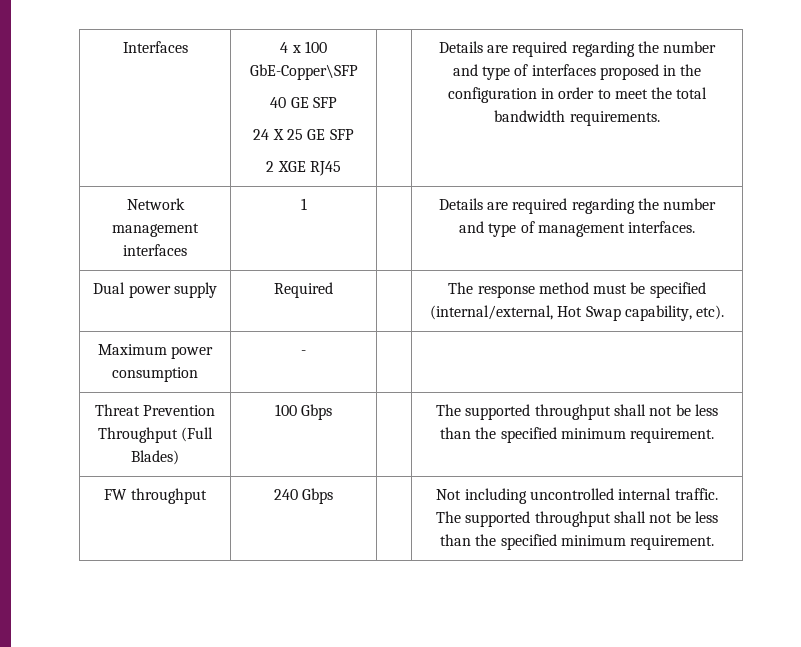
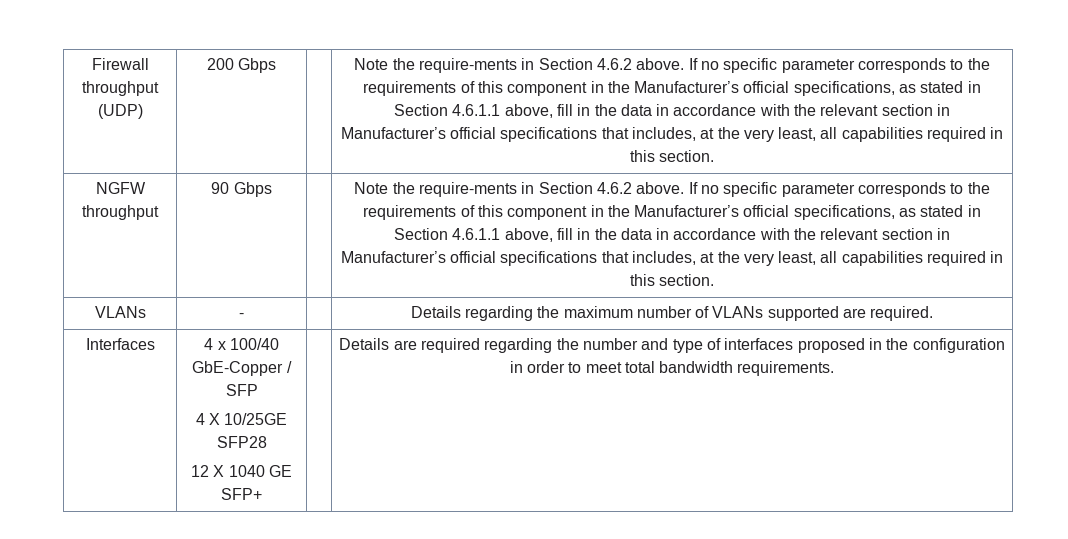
[122,41,188,53] [280,41,327,53] [249,64,358,80] [270,97,337,108] [253,129,354,140] [266,161,341,176] Interfaces | 4 x 100 GbE-Copper\SFP // 40 GE SFP // 24 X 25 GE SFP // 2 XGE RJ45 -> [91,58,149,70] [82,81,159,96] [97,104,143,119] [206,58,277,73] [354,58,990,73] [363,81,981,96] [393,104,951,118] [340,127,1004,142] [629,150,715,162] [95,182,146,194] [82,205,159,220] [211,182,272,197] [354,182,990,197] [363,205,981,220] [393,228,951,242] [340,251,1004,266] [629,274,715,286] [94,306,146,318] [238,313,244,318] [410,306,934,321] [85,338,155,350] [204,338,279,350] [192,361,292,376] [225,384,258,396] [195,413,288,425] [216,436,267,448] [191,465,292,477] [220,488,262,500] Firewall throughput (UDP) | 200 Gbps | | Note the require-ments in Section 4.6.2 above. If no specific parameter corresponds to the requirements of this component in the Manufacturer’s official specifications, as stated in Section 4.6.1.1 above, fill in the data in accordance with the relevant section in Manufacturer’s official specifications that includes, at the very least, all capabilities required in this section. // NGFW throughput | 90 Gbps | | Note the require-ments in Section 4.6.2 above. If no specific parameter corresponds to the requirements of this component in the Manufacturer’s official specifications, as stated in Section 4.6.1.1 above, fill in the data in accordance with the relevant section in Manufacturer’s official specifications that includes, at the very least, all capabilities required in this section. // VLANs | - | | Details regarding the maximum number of VLANs supported are required. // Interfaces | 4 x 100/40 GbE-Copper / SFP // 4 X 10/25GE SFP28 // 12 X 1040 GE SFP+
[651,87,673,99] the -> (622, 367) none
[126,198,185,210] [112,223,199,237] [123,244,187,256] [300,198,307,210] [438,198,717,214] [458,221,696,237] [93,282,217,298] [274,282,333,298] [448,282,706,298] [429,305,725,321] [97,344,214,359] [112,367,198,382] [301,350,306,355] [94,404,216,416] [97,427,214,443] [131,450,179,465] [274,404,333,420] [436,404,718,420] [439,427,715,443] [104,488,207,504] [273,488,334,504] [436,488,718,504] [436,511,718,527] [439,534,715,550] // Network management interfaces | 1 | | Details are required regarding the number and type of management interfaces. // Dual power supply | Required | | The response method must be specified (internal/external, Hot Swap capability, etc). // Maximum power consumption | - | | // Threat Prevention Throughput (Full Blades) | 100 Gbps | | The supported throughput shall not be less than the specified minimum requirement. // FW throughput | 240 Gbps | | Not including uncontrolled internal traffic. The supported throughput shall not be less than the specified minimum requirement. -> (835, 368) none

